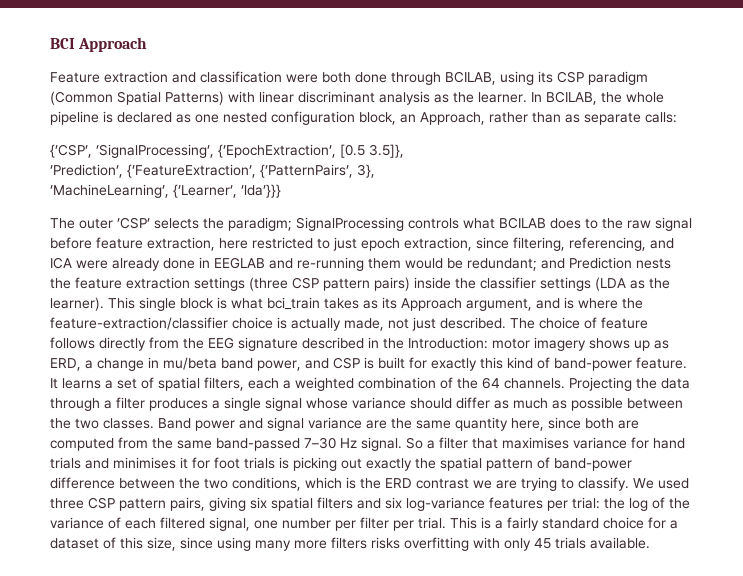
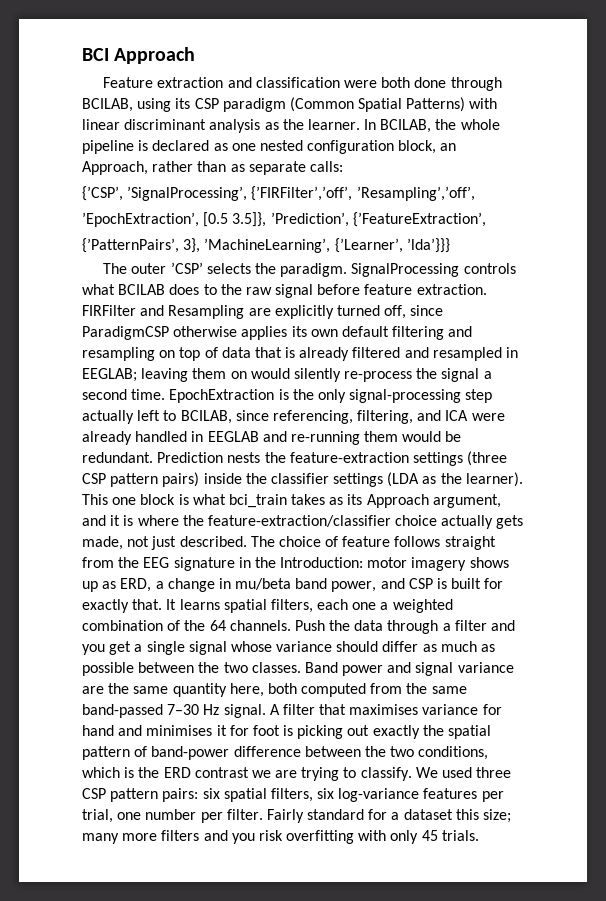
[218,144,336,158] {’EpochExtraction’, -> [251,186,475,201] [82,212,199,227] {’FIRFilter’,’off’, ’Resampling’,’off’, // ’EpochExtraction’,
(404, 151) // -> (267, 219) none
(256, 171) none -> (486, 219) //
(375, 171) // -> (201, 245) none
[228,217,292,231] paradigm; -> [280,263,348,277] paradigm.
[147,237,646,251] extraction, here restricted to just epoch extraction, since filtering, referencing, -> [416,284,487,295] [82,305,444,319] [82,326,473,340] [82,347,519,361] [82,368,492,382] [82,389,493,403] [82,410,414,424] extraction. FIRFilter and Resampling are explicitly turned off, since ParadigmCSP otherwise applies its own default filtering and resampling on top of data that is already filtered and resampled in EEGLAB; leaving them on would silently re-process the signal a second time. EpochExtraction is the only signal-processing step actually left to BCILAB, since referencing, filtering,
[163,258,195,269] done -> [135,431,188,442] handled
[467,258,565,271] redundant; and -> [82,452,153,463] redundant.
[75,277,190,289] feature extraction -> [289,452,409,463] feature-extraction
[139,297,176,311] single -> [112,497,137,505] one
(560, 303) none -> [110,515,121,526] it
[277,317,341,331] is actually -> [441,515,524,529] actually gets
[99,337,146,351] directly -> [444,536,496,550] straight
[302,337,364,349] described -> (235, 564) none
[480,357,687,371] [50,377,154,389] this kind of band-power feature. It learns a set of -> [132,599,220,610] that. It learns
(279, 383) none -> [352,602,377,610] one
[569,377,632,391] Projecting -> [294,620,325,631] Push
[149,398,208,411] produces -> [491,620,516,631] [82,641,132,655] and you get
[548,417,639,429] since both are -> [267,683,297,694] both
[406,437,435,449] So a -> [269,704,280,715] A
[50,457,81,469] trials -> (114, 730) none
[244,457,275,469] trials -> (280, 730) none
[170,497,690,511] [50,517,678,531] [50,537,400,551] pairs, giving six spatial filters and six log-variance features per trial: the log of the variance of each filtered signal, one number per filter per trial. This is a fairly standard choice for a dataset of this size, since using many more filters risks -> [162,788,504,802] [82,809,512,823] [82,830,283,844] pairs: six spatial filters, six log-variance features per trial, one number per filter. Fairly standard for a dataset this size; many more filters and you risk
[555,537,650,549] trials available. -> [441,830,479,841] trials.

